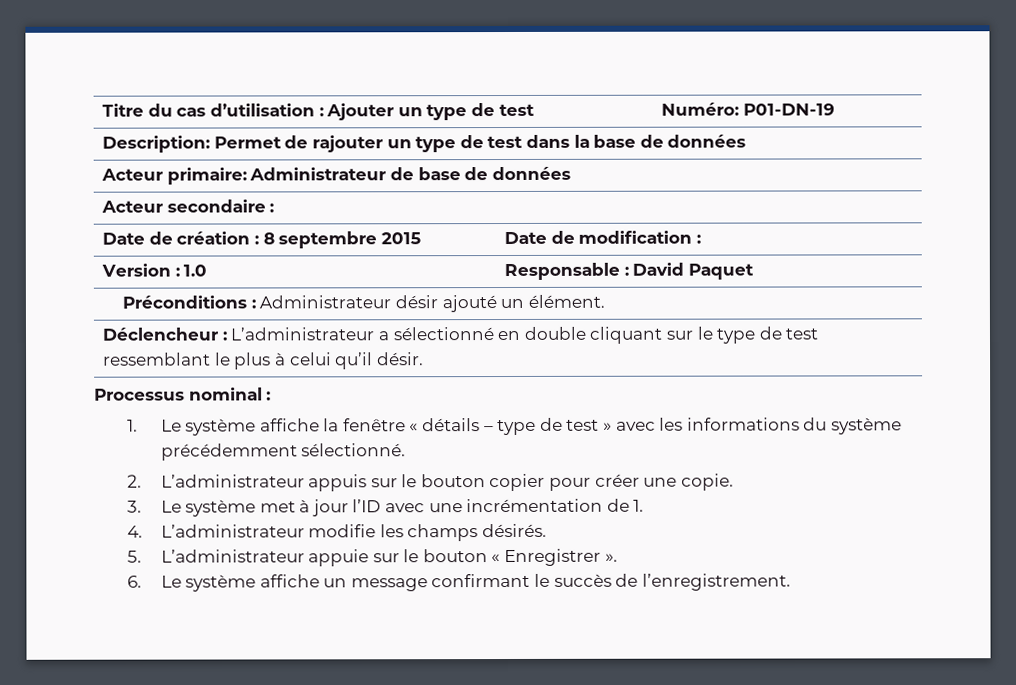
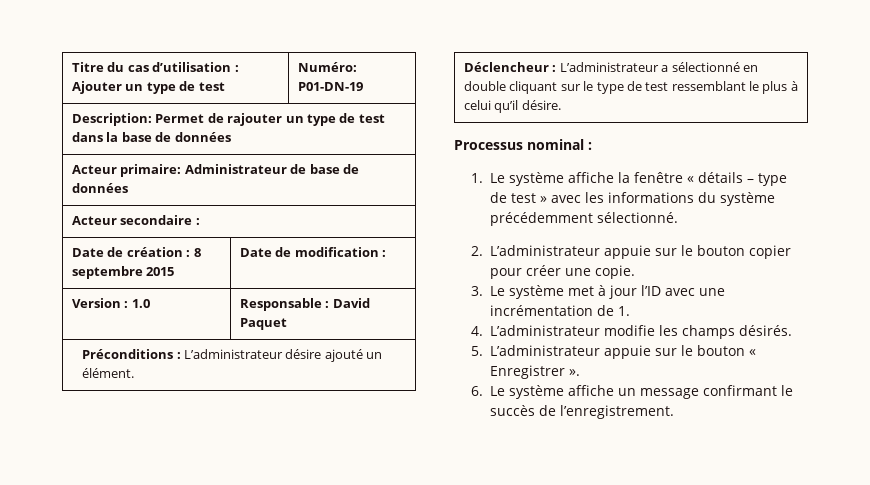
[259,295,438,309] Administrateur désir -> [183,349,322,359] L’administrateur désire
[376,352,424,366] désir. -> [521,100,561,110] désire.
[308,474,368,492] appuis -> [604,245,652,259] appuie

